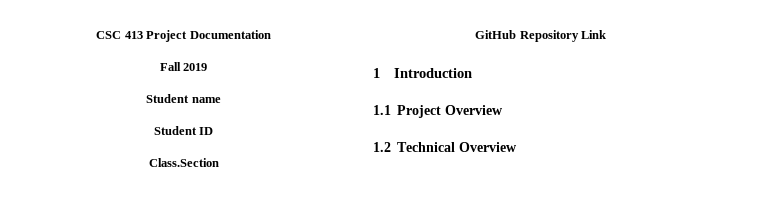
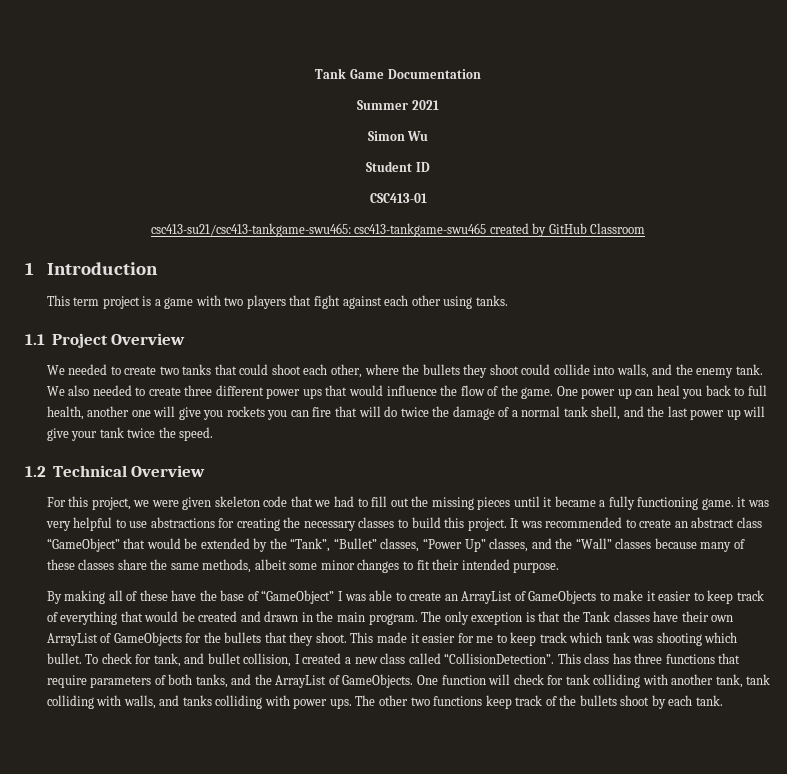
[96,30,271,42] [159,62,208,71] [146,94,221,103] [153,126,214,135] [148,158,219,167] [475,30,606,42] [373,68,472,78] [373,105,504,118] [373,142,518,152] CSC 413 Project Documentation // Fall 2019 // Student name // Student ID // Class.Section // GitHub Repository Link // 1 Introduction // 1.1 Project Overview // 1.2 Technical Overview -> [315,68,481,79] [357,100,439,110] [367,131,429,141] [366,161,430,172] [369,193,427,203] [150,223,646,237] [25,262,158,275] [46,295,508,309] [25,333,185,348] [46,364,763,378] [46,385,767,399] [46,406,766,420] [46,427,214,441] [25,465,205,477] [46,496,769,510] [45,517,762,531] [46,538,745,552] [46,559,560,573] [46,590,764,604] [46,611,734,625] [46,632,738,646] [46,653,741,667] [46,674,771,688] [46,695,723,709] Tank Game Documentation // Summer 2021 // Simon Wu // Student ID // CSC413-01 // csc413-su21/csc413-tankgame-swu465: csc413-tankgame-swu465 created by GitHub Classroom // 1 Introduction // This term project is a game with two players that fight against each other using tanks. // 1.1 Project Overview // We needed to create two tanks that could shoot each other, where the bullets they shoot could collide into walls, and the enemy tank. We also needed to create three different power ups that would influence the flow of the game. One power up can heal you back to full health, another one will give you rockets you can fire that will do twice the damage of a normal tank shell, and the last power up will give your tank twice the speed. // 1.2 Technical Overview // For this project, we were given skeleton code that we had to fill out the missing pieces until it became a fully functioning game. it was very helpful to use abstractions for creating the necessary classes to build this project. It was recommended to create an abstract class “GameObject” that would be extended by the “Tank”, “Bullet” classes, “Power Up” classes, and the “Wall” classes because many of these classes share the same methods, albeit some minor changes to fit their intended purpose. // By making all of these have the base of “GameObject” I was able to create an ArrayList of GameObjects to make it easier to keep track of everything that would be created and drawn in the main program. The only exception is that the Tank classes have their own ArrayList of GameObjects for the bullets that they shoot. This made it easier for me to keep track which tank was shooting which bullet. To check for tank, and bullet collision, I created a new class called “CollisionDetection”. This class has three functions that require parameters of both tanks, and the ArrayList of GameObjects. One function will check for tank colliding with another tank, tank colliding with walls, and tanks colliding with power ups. The other two functions keep track of the bullets shoot by each tank.

